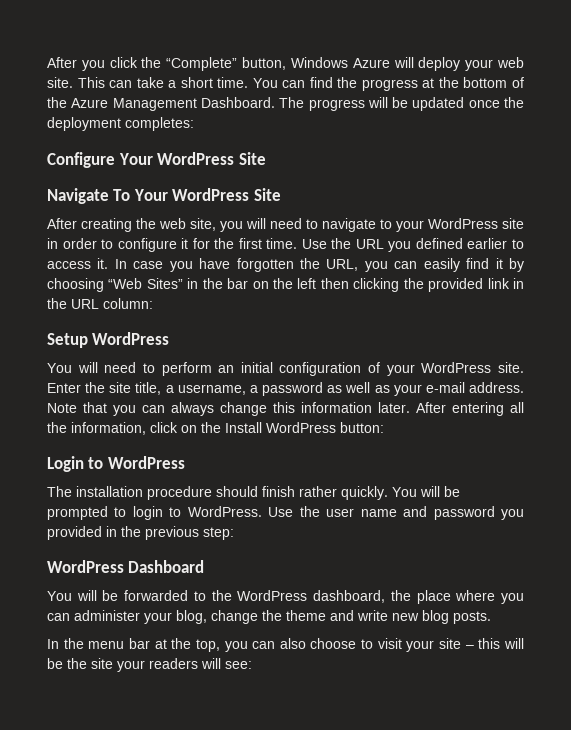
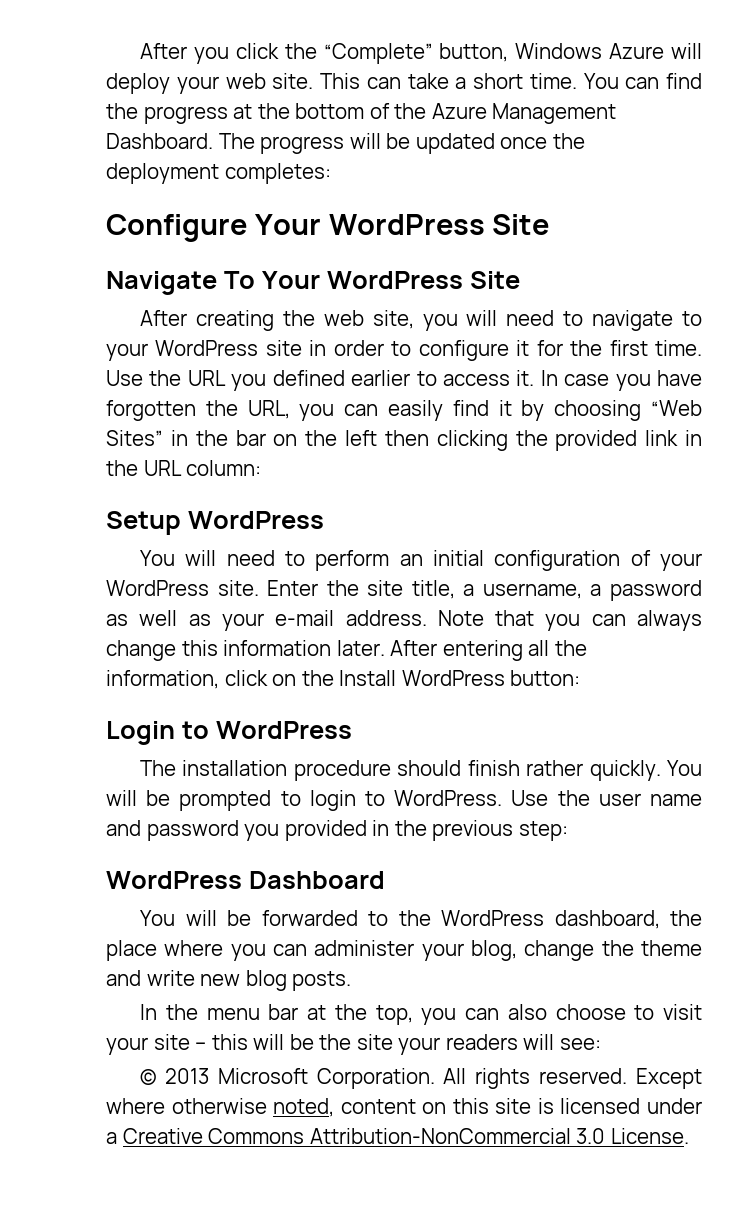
(252, 665) none -> [140,1068,702,1089] [106,1098,702,1117] [106,1128,689,1144] // © 2013 Microsoft Corporation. All rights reserved. Except where otherwise noted, content on this site is licensed under a Creative Commons Attribution-NonCommercial 3.0 License.

